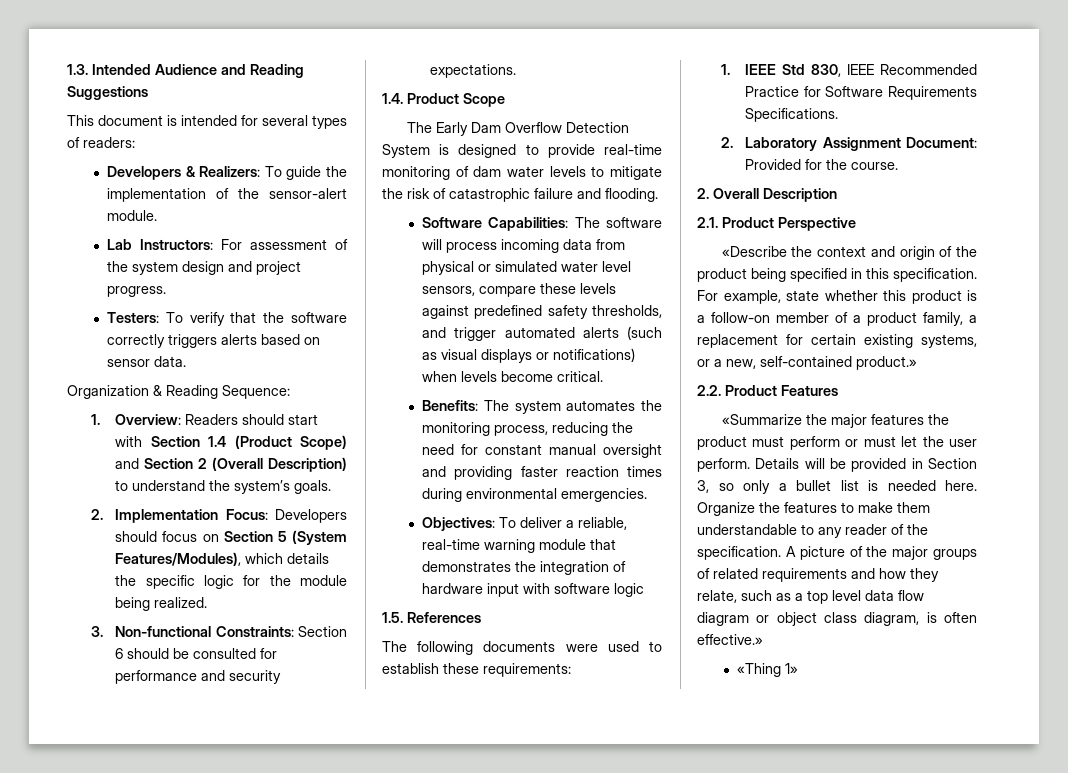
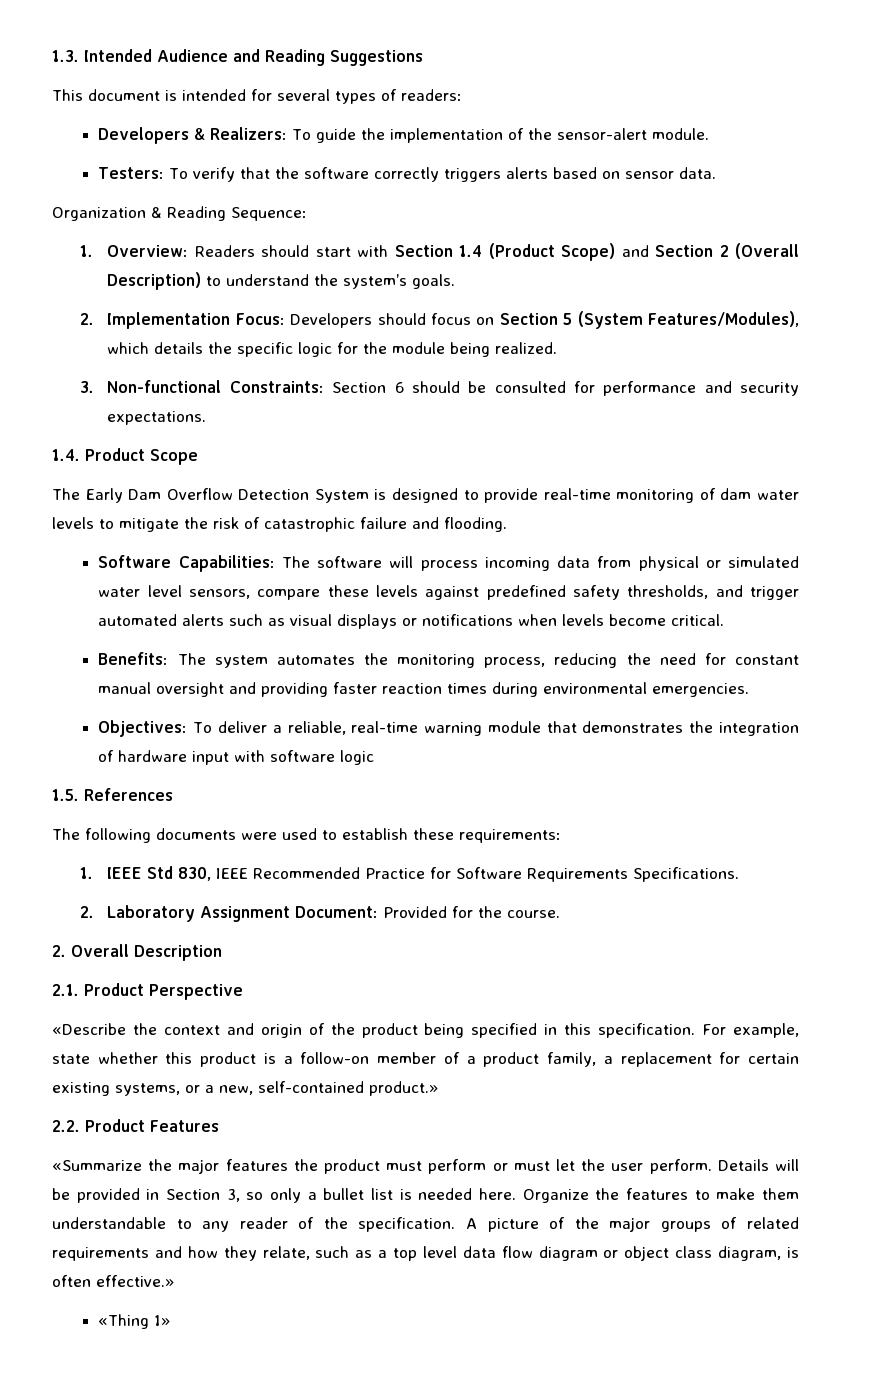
[107,239,348,250] [107,261,302,275] [107,286,167,297] // Lab Instructors: For assessment of the system design and project progress. -> (710, 134) none
[627,326,662,340] (such -> [229,614,264,626] such
[553,348,636,362] notifications) -> [422,614,514,626] notifications

